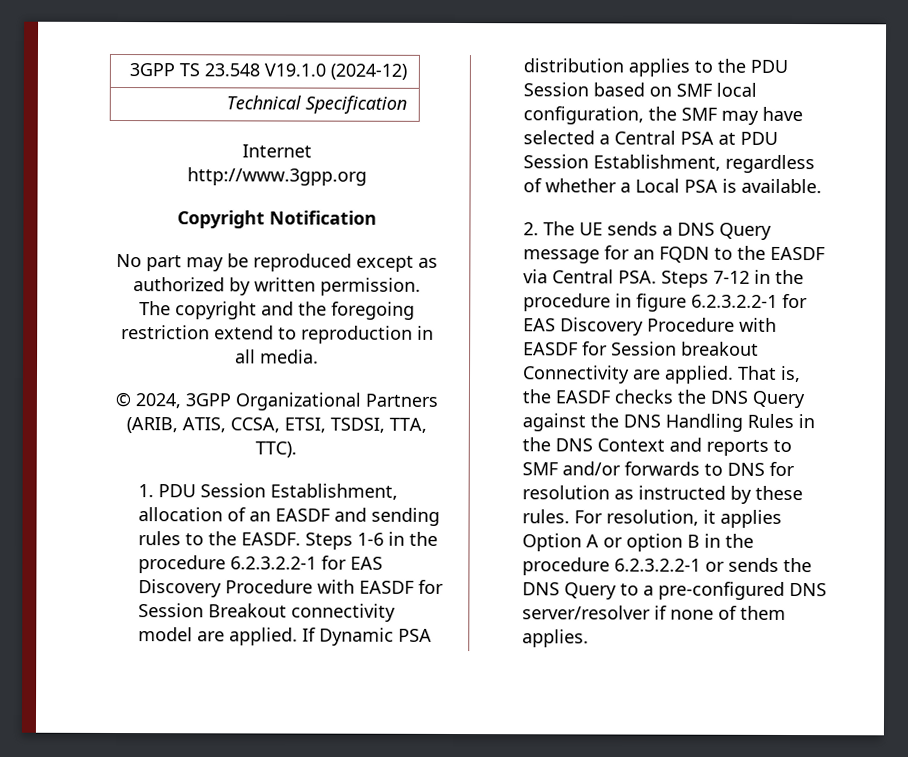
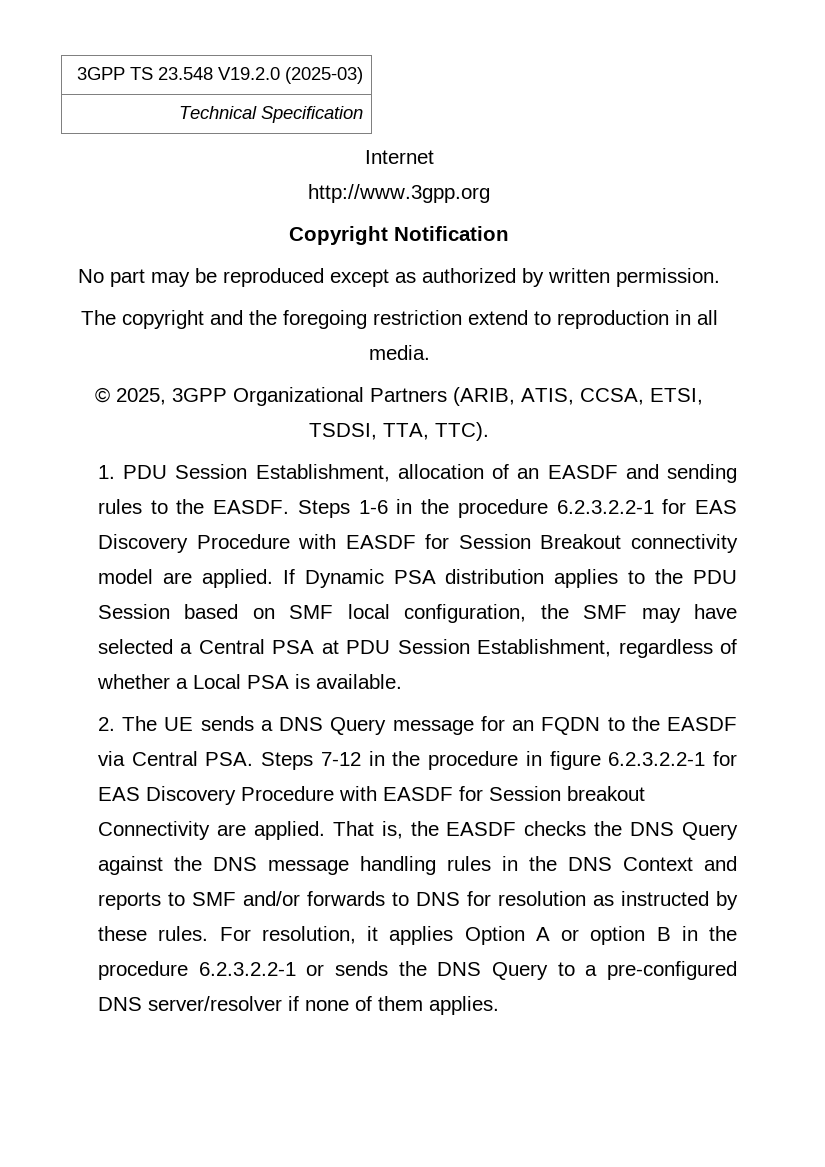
[263,63,407,80] V19.1.0 (2024-12) -> [218,67,364,84] V19.2.0 (2025-03)
[134,393,181,409] 2024, -> [116,388,166,405] 2025,
[665,413,795,432] Handling Rules -> [268,856,492,875] message handling rules

